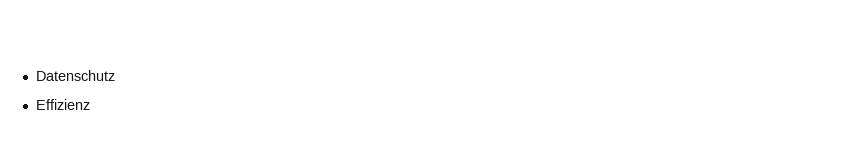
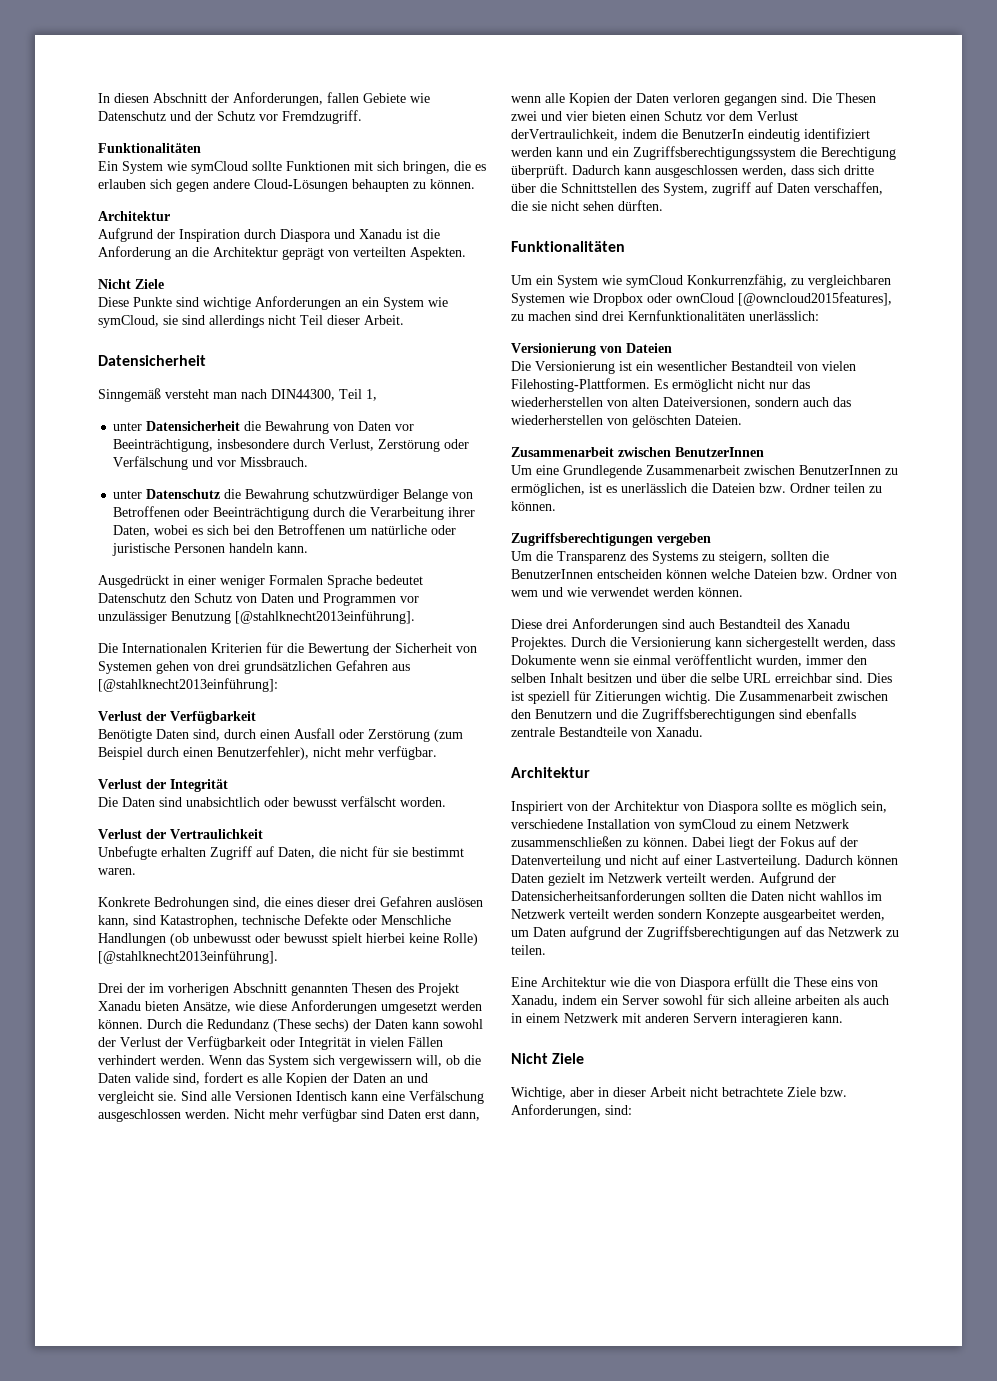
[35,70,115,81] [35,99,90,110] Datenschutz // Effizienz -> [98,92,430,106] [98,110,362,124] [98,143,201,153] [98,161,486,174] [98,179,475,192] [98,211,170,221] [98,228,440,242] [98,246,466,260] [98,279,164,289] [98,296,448,310] [98,315,404,328] [98,355,206,366] [98,388,377,402] [113,421,415,434] [113,439,470,452] [113,456,309,470] [113,489,474,502] [113,506,476,520] [113,524,457,537] [112,543,309,556] [98,575,423,588] [98,593,419,606] [98,610,415,624] [98,642,477,656] [98,660,410,674] [98,678,278,692] [98,711,256,724] [98,728,463,742] [98,746,437,760] [98,779,228,792] [98,796,446,807] [98,829,263,839] [98,846,464,860] [98,868,136,875] [98,896,483,910] [98,914,451,928] [98,933,478,946] [98,950,278,964] [98,983,459,996] [98,1000,482,1014] [98,1019,483,1032] [98,1036,443,1050] [98,1055,481,1068] [98,1072,428,1086] [98,1090,484,1104] [98,1108,480,1122] [511,93,876,106] [511,111,798,121] [511,128,870,142] [511,146,896,160] [511,164,874,178] [511,182,883,196] [511,200,663,211] [511,241,625,252] [511,274,891,288] [511,292,892,306] [511,310,819,321] [511,343,672,356] [511,361,856,374] [511,378,810,392] [511,397,851,409] [511,415,742,428] [511,447,764,457] [511,465,898,478] [511,483,882,496] [511,501,556,511] [511,533,711,546] [511,551,829,564] [511,569,897,579] [511,587,743,597] [511,618,850,632] [511,637,895,650] [511,654,867,667] [511,673,892,683] [511,690,888,704] [511,708,856,722] [511,727,703,737] [511,767,590,778] [511,801,887,814] [511,819,849,832] [511,836,858,850] [511,854,898,868] [511,872,836,886] [511,890,882,904] [511,909,885,922] [511,926,899,940] [511,945,546,955] [511,976,878,990] [511,994,889,1007] [511,1013,843,1026] [511,1053,585,1064] [511,1087,847,1100] [511,1104,632,1118] In diesen Abschnitt der Anforderungen, fallen Gebiete wie Datenschutz und der Schutz vor Fremdzugriff. // Funktionalitäten // Ein System wie symCloud sollte Funktionen mit sich bringen, die es erlauben sich gegen andere Cloud-Lösungen behaupten zu können. // Architektur // Aufgrund der Inspiration durch Diaspora und Xanadu ist die Anforderung an die Architektur geprägt von verteilten Aspekten. // Nicht Ziele // Diese Punkte sind wichtige Anforderungen an ein System wie symCloud, sie sind allerdings nicht Teil dieser Arbeit. // Datensicherheit // Sinngemäß versteht man nach DIN44300, Teil 1, // unter Datensicherheit die Bewahrung von Daten vor Beeinträchtigung, insbesondere durch Verlust, Zerstörung oder Verfälschung und vor Missbrauch. // unter Datenschutz die Bewahrung schutzwürdiger Belange von Betroffenen oder Beeinträchtigung durch die Verarbeitung ihrer Daten, wobei es sich bei den Betroffenen um natürliche oder juristische Personen handeln kann. // Ausgedrückt in einer weniger Formalen Sprache bedeutet Datenschutz den Schutz von Daten und Programmen vor unzulässiger Benutzung [@stahlknecht2013einführung]. // Die Internationalen Kriterien für die Bewertung der Sicherheit von Systemen gehen von drei grundsätzlichen Gefahren aus [@stahlknecht2013einführung]: // Verlust der Verfügbarkeit // Benötigte Daten sind, durch einen Ausfall oder Zerstörung (zum Beispiel durch einen Benutzerfehler), nicht mehr verfügbar. // Verlust der Integrität // Die Daten sind unabsichtlich oder bewusst verfälscht worden. // Verlust der Vertraulichkeit // Unbefugte erhalten Zugriff auf Daten, die nicht für sie bestimmt waren. // Konkrete Bedrohungen sind, die eines dieser drei Gefahren auslösen kann, sind Katastrophen, technische Defekte oder Menschliche Handlungen (ob unbewusst oder bewusst spielt hierbei keine Rolle) [@stahlknecht2013einführung]. // Drei der im vorherigen Abschnitt genannten Thesen des Projekt Xanadu bieten Ansätze, wie diese Anforderungen umgesetzt werden können. Durch die Redundanz (These sechs) der Daten kann sowohl der Verlust der Verfügbarkeit oder Integrität in vielen Fällen verhindert werden. Wenn das System sich vergewissern will, ob die Daten valide sind, fordert es alle Kopien der Daten an und vergleicht sie. Sind alle Versionen Identisch kann eine Verfälschung ausgeschlossen werden. Nicht mehr verfügbar sind Daten erst dann, wenn alle Kopien der Daten verloren gegangen sind. Die Thesen zwei und vier bieten einen Schutz vor dem Verlust derVertraulichkeit, indem die BenutzerIn eindeutig identifiziert werden kann und ein Zugriffsberechtigungssystem die Berechtigung überprüft. Dadurch kann ausgeschlossen werden, dass sich dritte über die Schnittstellen des System, zugriff auf Daten verschaffen, die sie nicht sehen dürften. // Funktionalitäten // Um ein System wie symCloud Konkurrenzfähig, zu vergleichbaren Systemen wie Dropbox oder ownCloud [@owncloud2015features], zu machen sind drei Kernfunktionalitäten unerlässlich: // Versionierung von Dateien // Die Versionierung ist ein wesentlicher Bestandteil von vielen Filehosting-Plattformen. Es ermöglicht nicht nur das wiederherstellen von alten Dateiversionen, sondern auch das wiederherstellen von gelöschten Dateien. // Zusammenarbeit zwischen BenutzerInnen // Um eine Grundlegende Zusammenarbeit zwischen BenutzerInnen zu ermöglichen, ist es unerlässlich die Dateien bzw. Ordner teilen zu können. // Zugriffsberechtigungen vergeben // Um die Transparenz des Systems zu steigern, sollten die BenutzerInnen entscheiden können welche Dateien bzw. Ordner von wem und wie verwendet werden können. // Diese drei Anforderungen sind auch Bestandteil des Xanadu Projektes. Durch die Versionierung kann sichergestellt werden, dass Dokumente wenn sie einmal veröffentlicht wurden, immer den selben Inhalt besitzen und über die selbe URL erreichbar sind. Dies ist speziell für Zitierungen wichtig. Die Zusammenarbeit zwischen den Benutzern und die Zugriffsberechtigungen sind ebenfalls zentrale Bestandteile von Xanadu. // Architektur // Inspiriert von der Architektur von Diaspora sollte es möglich sein, verschiedene Installation von symCloud zu einem Netzwerk zusammenschließen zu können. Dabei liegt der Fokus auf der Datenverteilung und nicht auf einer Lastverteilung. Dadurch können Daten gezielt im Netzwerk verteilt werden. Aufgrund der Datensicherheitsanforderungen sollten die Daten nicht wahllos im Netzwerk verteilt werden sondern Konzepte ausgearbeitet werden, um Daten aufgrund der Zugriffsberechtigungen auf das Netzwerk zu teilen. // Eine Architektur wie die von Diaspora erfüllt die These eins von Xanadu, indem ein Server sowohl für sich alleine arbeiten als auch in einem Netzwerk mit anderen Servern interagieren kann. // Nicht Ziele // Wichtige, aber in dieser Arbeit nicht betrachtete Ziele bzw. Anforderungen, sind:

